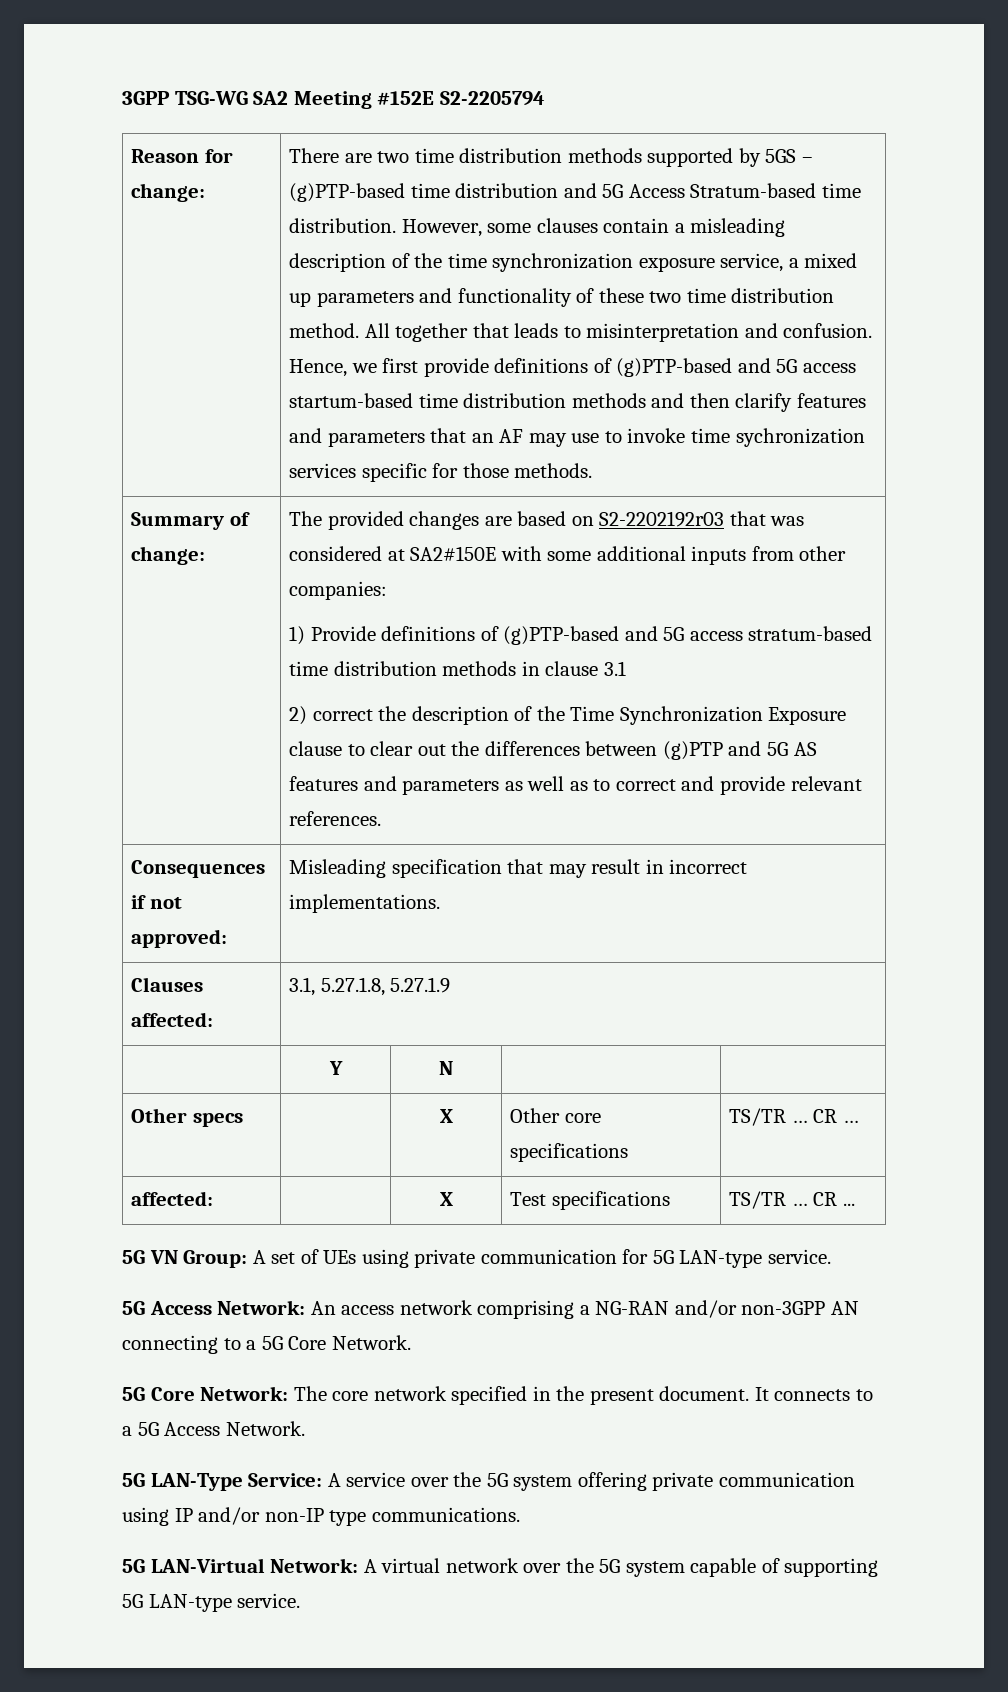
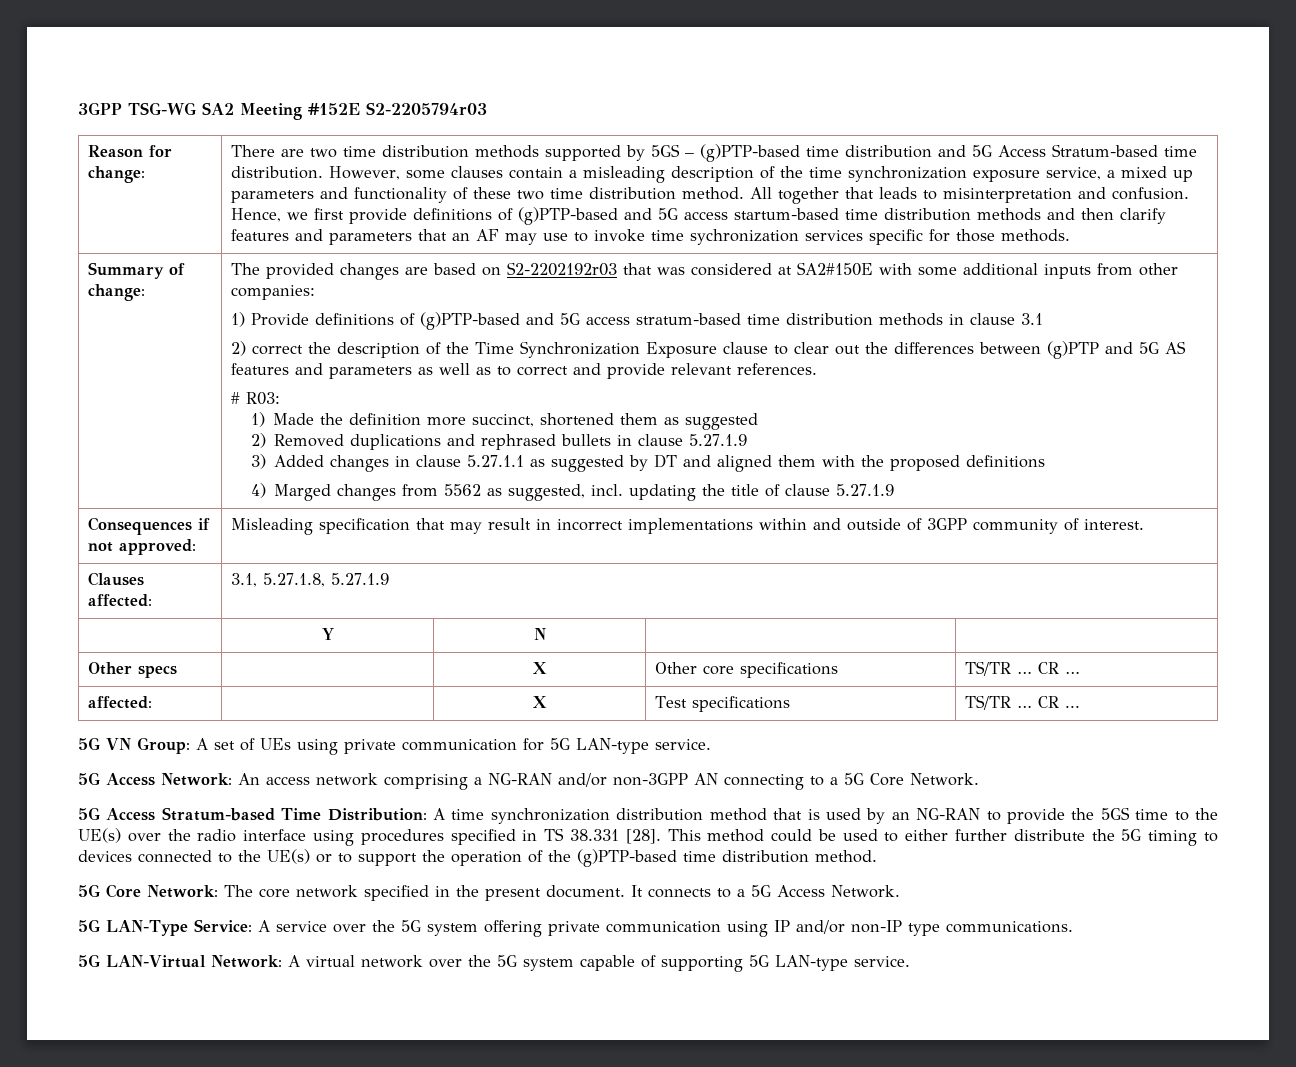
[439,91,545,106] S2-2205794 -> [366,102,487,115] S2-2205794r03
(382, 818) none -> [230,392,280,405] [250,412,758,430] [250,433,747,450] [250,454,1045,472] [250,483,894,501] // # R03: // 1) Made the definition more succinct, shortened them as suggested // 2) Removed duplications and rephrased bullets in clause 5.27.1.9 // 3) Added changes in clause 5.27.1.1 as suggested by DT and aligned them with the proposed definitions // 4) Marged changes from 5562 as suggested, incl. updating the title of clause 5.27.1.9
[289,894,441,913] implementations. -> [627,518,1144,534] implementations within and outside of 3GPP community of interest.
(411, 1342) none -> [78,807,1218,824] [78,828,1218,846] [78,849,877,867] // 5G Access Stratum-based Time Distribution: A time synchronization distribution method that is used by an NG-RAN to provide the 5GS time to the UE(s) over the radio interface using procedures specified in TS 38.331 [28]. This method could be used to either further distribute the 5G timing to devices connected to the UE(s) or to support the operation of the (g)PTP-based time distribution method.

